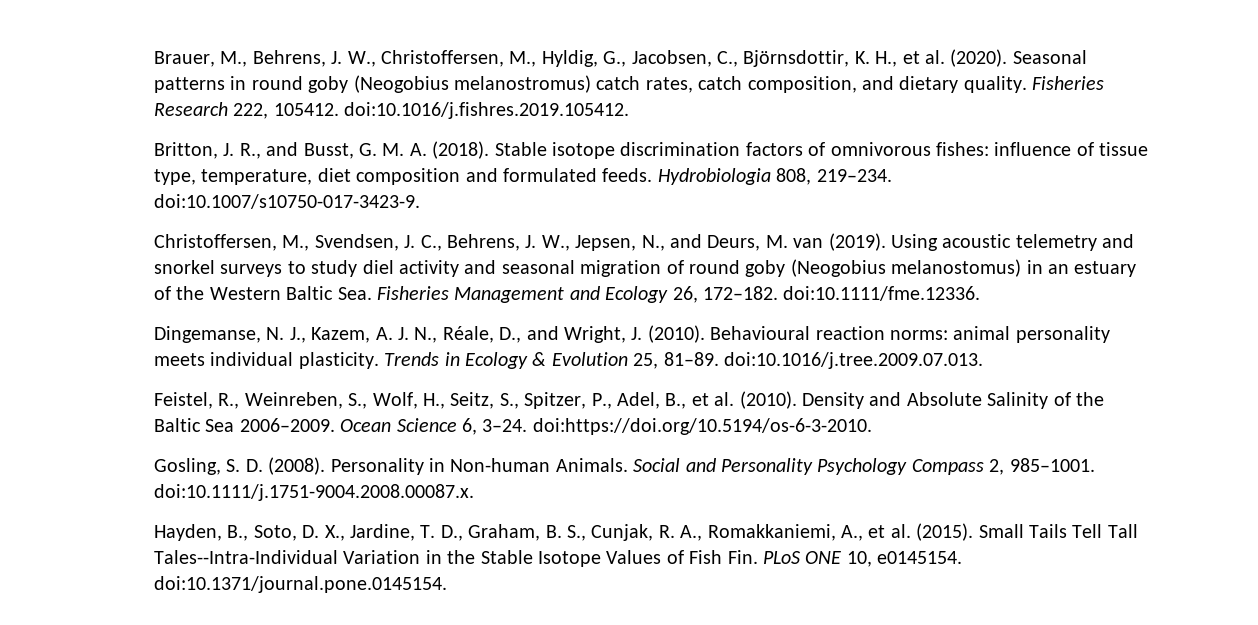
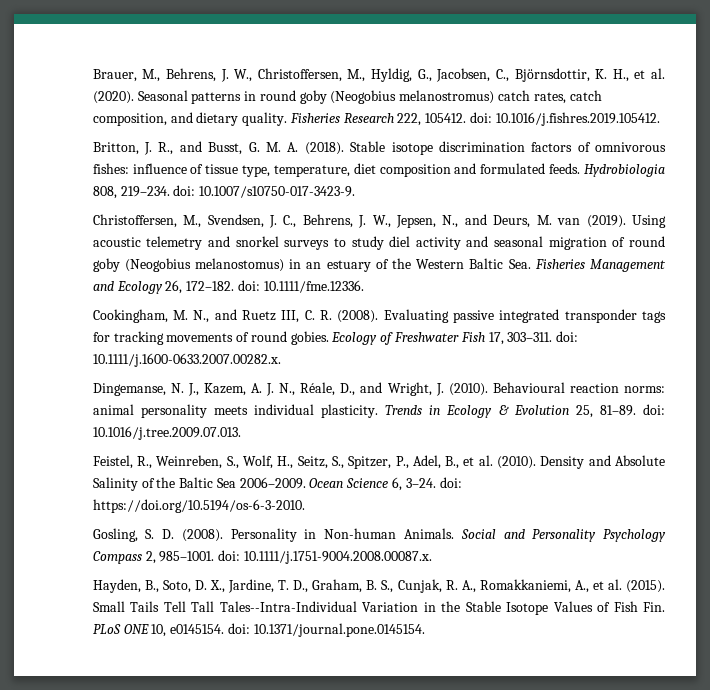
[344,102,630,119] doi:10.1016/j.fishres.2019.105412. -> [469,112,660,126] doi: 10.1016/j.fishres.2019.105412.
[153,194,420,209] doi:10.1007/s10750-017-3423-9. -> [173,185,356,198] doi: 10.1007/s10750-017-3423-9.
[783,286,981,301] doi:10.1111/fme.12336. -> [237,280,364,293] [92,309,667,323] [92,331,579,345] [92,353,281,367] doi: 10.1111/fme.12336. // Cookingham, M. N., and Ruetz III, C. R. (2008). Evaluating passive integrated transponder tags for tracking movements of round gobies. Ecology of Freshwater Fish 17, 303–311. doi: 10.1111/j.1600-0633.2007.00282.x.
[723,352,983,369] doi:10.1016/j.tree.2009.07.013. -> [642,404,665,415] [92,426,241,440] doi: 10.1016/j.tree.2009.07.013.
[532,418,872,435] doi:https://doi.org/10.5194/os-6-3-2010. -> [439,477,462,488] [92,499,305,513] doi: https://doi.org/10.5194/os-6-3-2010.
[153,484,474,501] doi:10.1111/j.1751-9004.2008.00087.x. -> [218,550,432,564] doi: 10.1111/j.1751-9004.2008.00087.x.
[153,576,447,593] doi:10.1371/journal.pone.0145154. -> [227,623,425,637] doi: 10.1371/journal.pone.0145154.

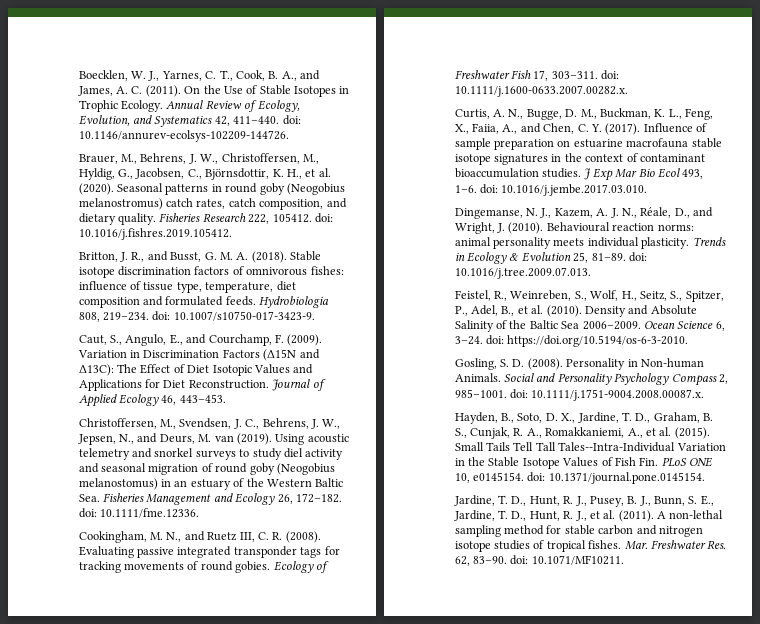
(92, 75) none -> [78,70,321,81] [77,85,350,97] [78,100,300,112] [78,115,301,127] [78,130,289,142] Boecklen, W. J., Yarnes, C. T., Cook, B. A., and James, A. C. (2011). On the Use of Stable Isotopes in Trophic Ecology. Annual Review of Ecology, Evolution, and Systematics 42, 411–440. doi: 10.1146/annurev-ecolsys-102209-144726. //
(356, 192) none -> [78,334,323,346] [77,349,320,361] [78,364,314,376] [78,379,326,391] [78,394,226,407] // Caut, S., Angulo, E., and Courchamp, F. (2009). Variation in Discrimination Factors (Δ15N and Δ13C): The Effect of Diet Isotopic Values and Applications for Diet Reconstruction. Journal of Applied Ecology 46, 443–453.
(281, 360) none -> [454,108,714,120] [454,123,708,135] [454,138,722,150] [454,153,705,165] [454,168,704,181] [454,184,648,196] // Curtis, A. N., Bugge, D. M., Buckman, K. L., Feng, X., Faiia, A., and Chen, C. Y. (2017). Influence of sample preparation on estuarine macrofauna stable isotope signatures in the context of contaminant bioaccumulation studies. J Exp Mar Bio Ecol 493, 1–6. doi: 10.1016/j.jembe.2017.03.010.
(425, 630) none -> [453,495,714,507] [453,510,724,522] [454,525,703,537] [454,540,727,552] [454,555,624,566] // Jardine, T. D., Hunt, R. J., Pusey, B. J., Bunn, S. E., Jardine, T. D., Hunt, R. J., et al. (2011). A non-lethal sampling method for stable carbon and nitrogen isotope studies of tropical fishes. Mar. Freshwater Res. 62, 83–90. doi: 10.1071/MF10211.

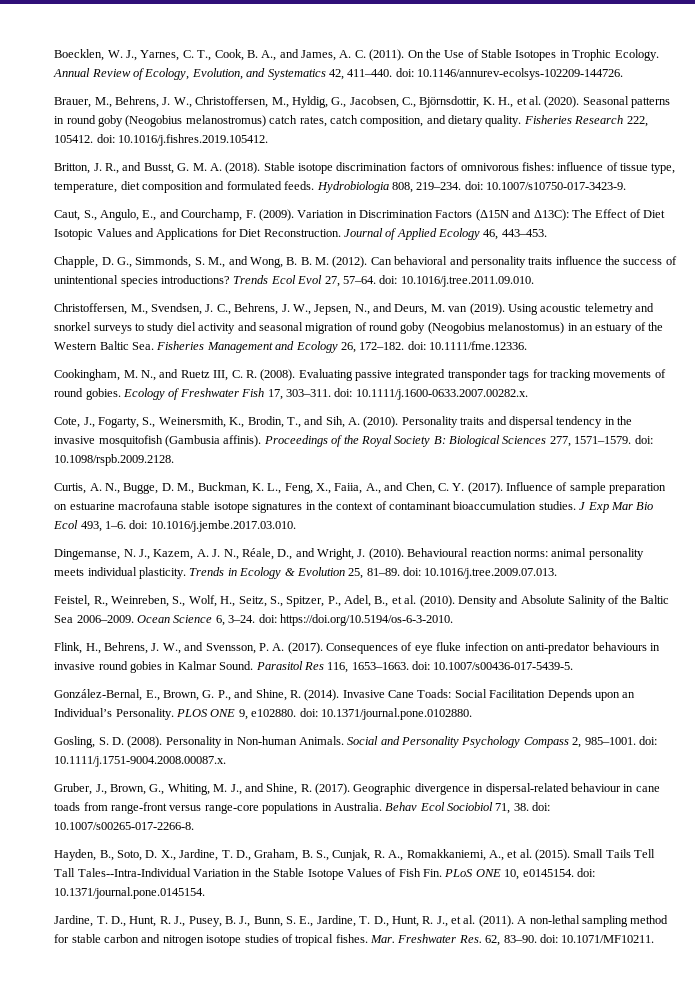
(226, 398) none -> [54,256,677,268] [54,275,534,287] // Chapple, D. G., Simmonds, S. M., and Wong, B. B. M. (2012). Can behavioral and personality traits influence the success of unintentional species introductions? Trends Ecol Evol 27, 57–64. doi: 10.1016/j.tree.2011.09.010.
(628, 91) none -> [54,416,633,428] [54,435,653,447] [54,454,175,466] // Cote, J., Fogarty, S., Weinersmith, K., Brodin, T., and Sih, A. (2010). Personality traits and dispersal tendency in the invasive mosquitofish (Gambusia affinis). Proceedings of the Royal Society B: Biological Sciences 277, 1571–1579. doi: 10.1098/rspb.2009.2128.
(689, 341) none -> [54,642,661,654] [54,661,574,673] [54,689,636,701] [54,708,472,720] // Flink, H., Behrens, J. W., and Svensson, P. A. (2017). Consequences of eye fluke infection on anti-predator behaviours in invasive round gobies in Kalmar Sound. Parasitol Res 116, 1653–1663. doi: 10.1007/s00436-017-5439-5. // González-Bernal, E., Brown, G. P., and Shine, R. (2014). Invasive Cane Toads: Social Facilitation Depends upon an Individual’s Personality. PLOS ONE 9, e102880. doi: 10.1371/journal.pone.0102880.
(705, 395) none -> [54,783,660,795] [54,802,551,814] [54,822,195,830] // Gruber, J., Brown, G., Whiting, M. J., and Shine, R. (2017). Geographic divergence in dispersal-related behaviour in cane toads from range-front versus range-core populations in Australia. Behav Ecol Sociobiol 71, 38. doi: 10.1007/s00265-017-2266-8.

